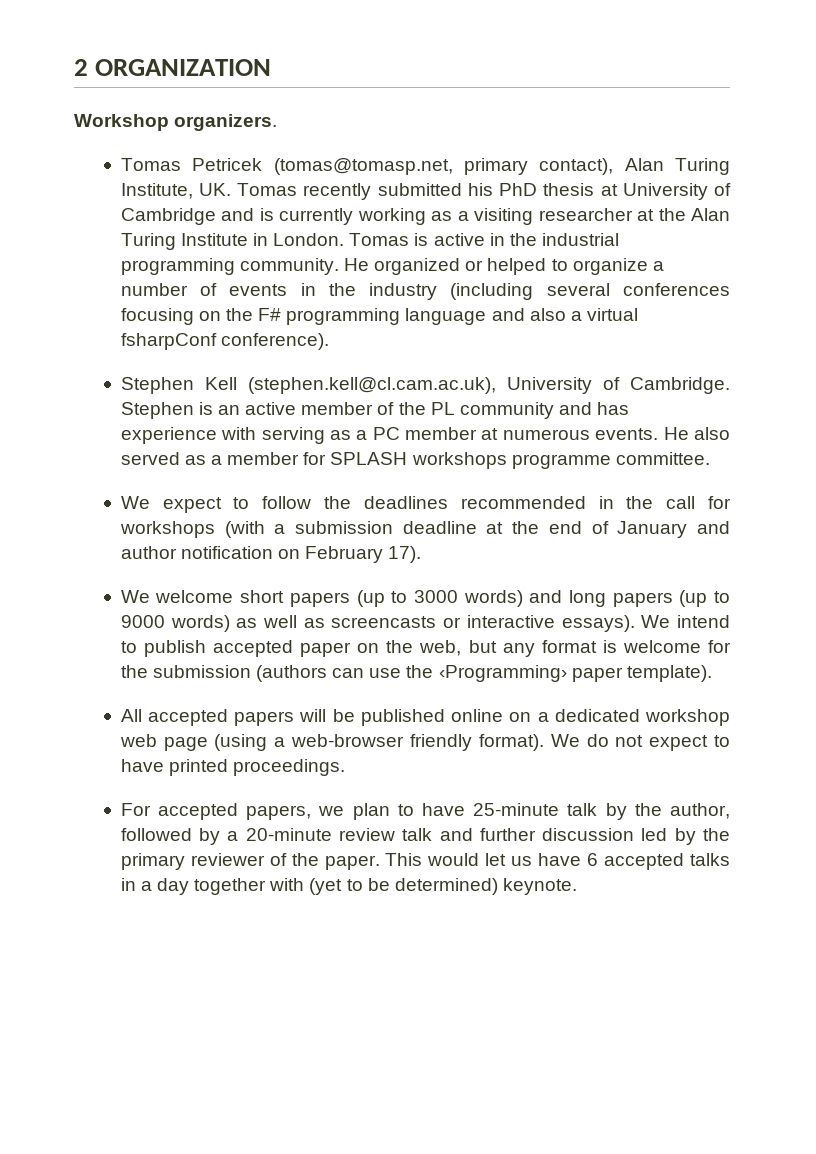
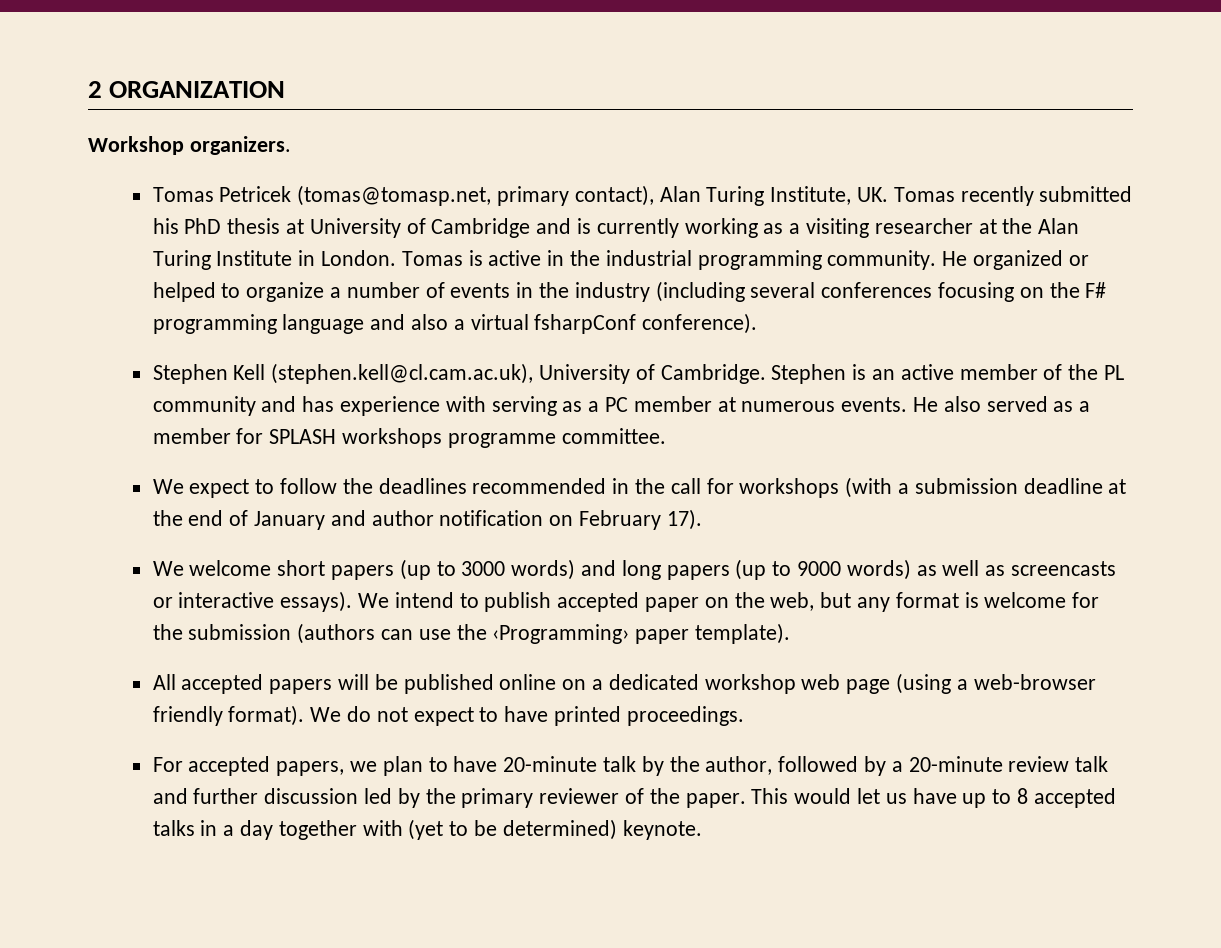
[473,803,560,816] 25-minute -> [503,756,598,772] 20-minute
[587,853,599,866] 6 -> [962,788,1029,808] up to 8

